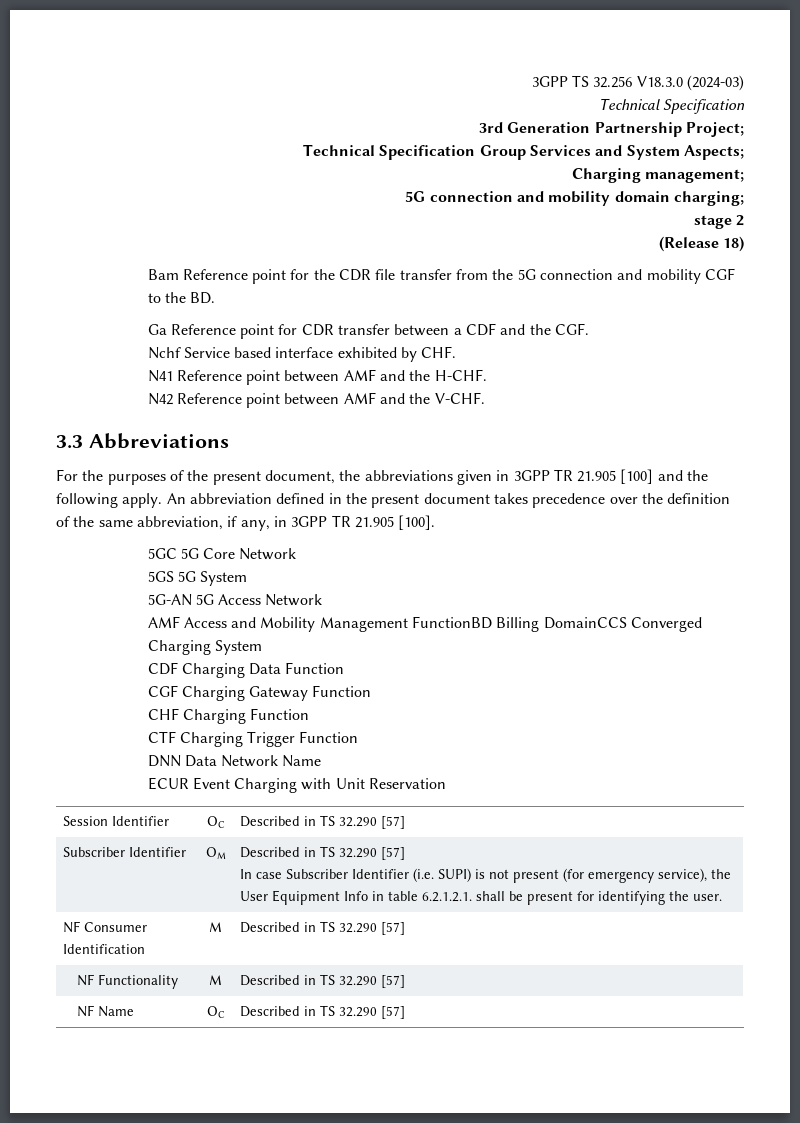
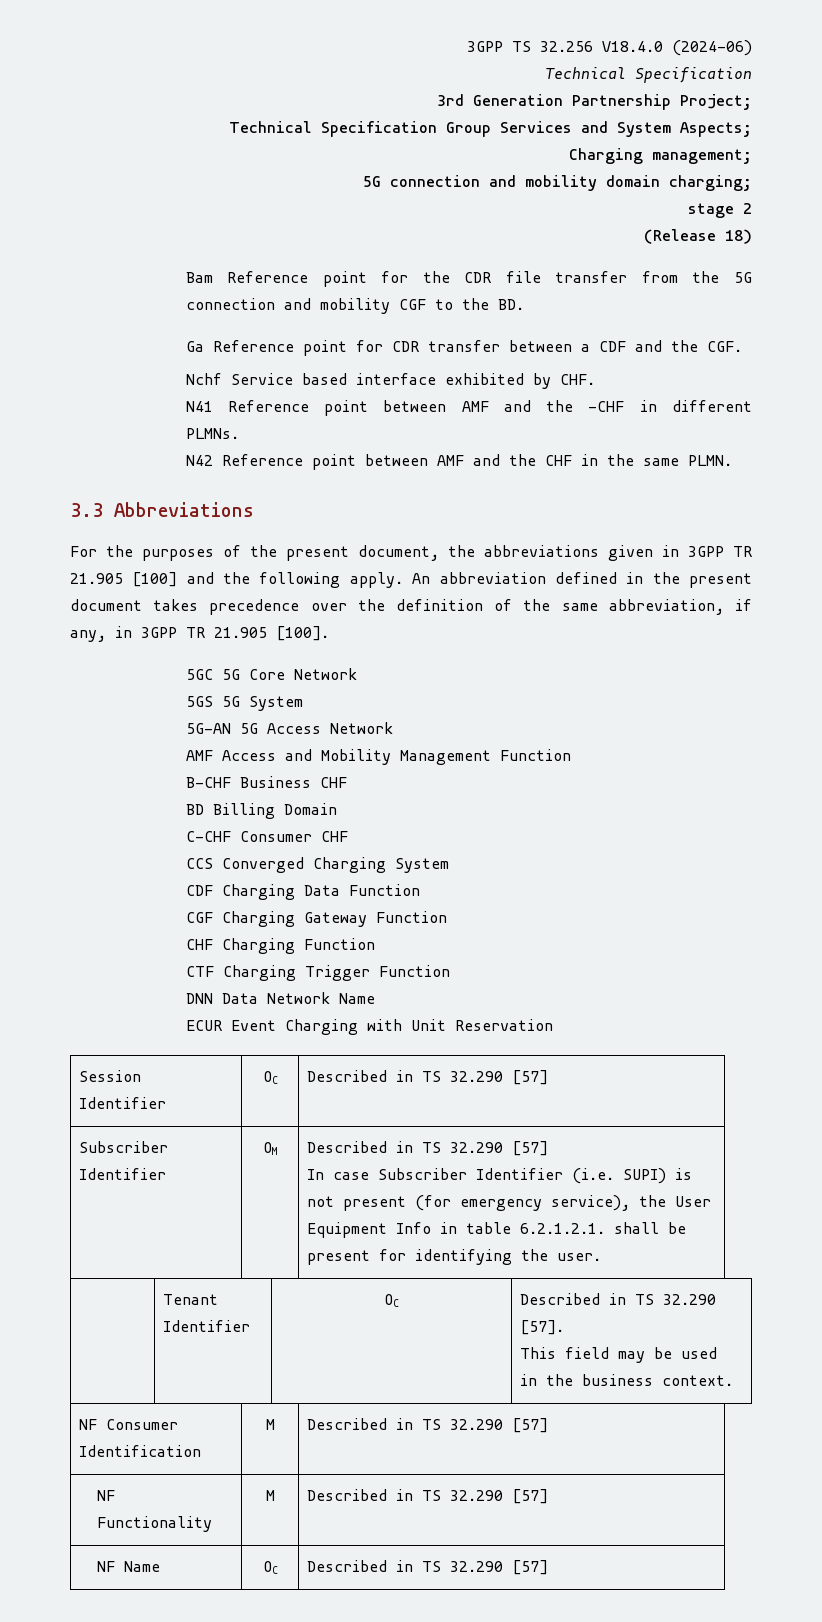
[636,75,745,91] V18.3.0 (2024-03) -> [602,40,752,56] V18.4.0 (2024-06)
[434,369,487,381] H-CHF. -> [588,400,753,412] [185,428,239,439] -CHF in different PLMNs.
[434,392,485,404] V-CHF. -> [544,454,732,466] CHF in the same PLMN.
[412,616,627,632] FunctionBD Billing DomainCCS -> [499,749,571,761] [185,776,347,788] [185,803,337,819] [185,831,348,842] [185,858,213,869] Function // B-CHF Business CHF // BD Billing Domain // C-CHF Consumer CHF // CCS
(723, 897) none -> [163,1294,219,1305] [163,1320,251,1332] [384,1294,399,1307] [520,1293,717,1305] [520,1320,565,1335] [520,1347,718,1363] [520,1374,734,1386] // | Tenant Identifier | OC | Described in TS 32.290 [57]. // This field may be used in the business context.

